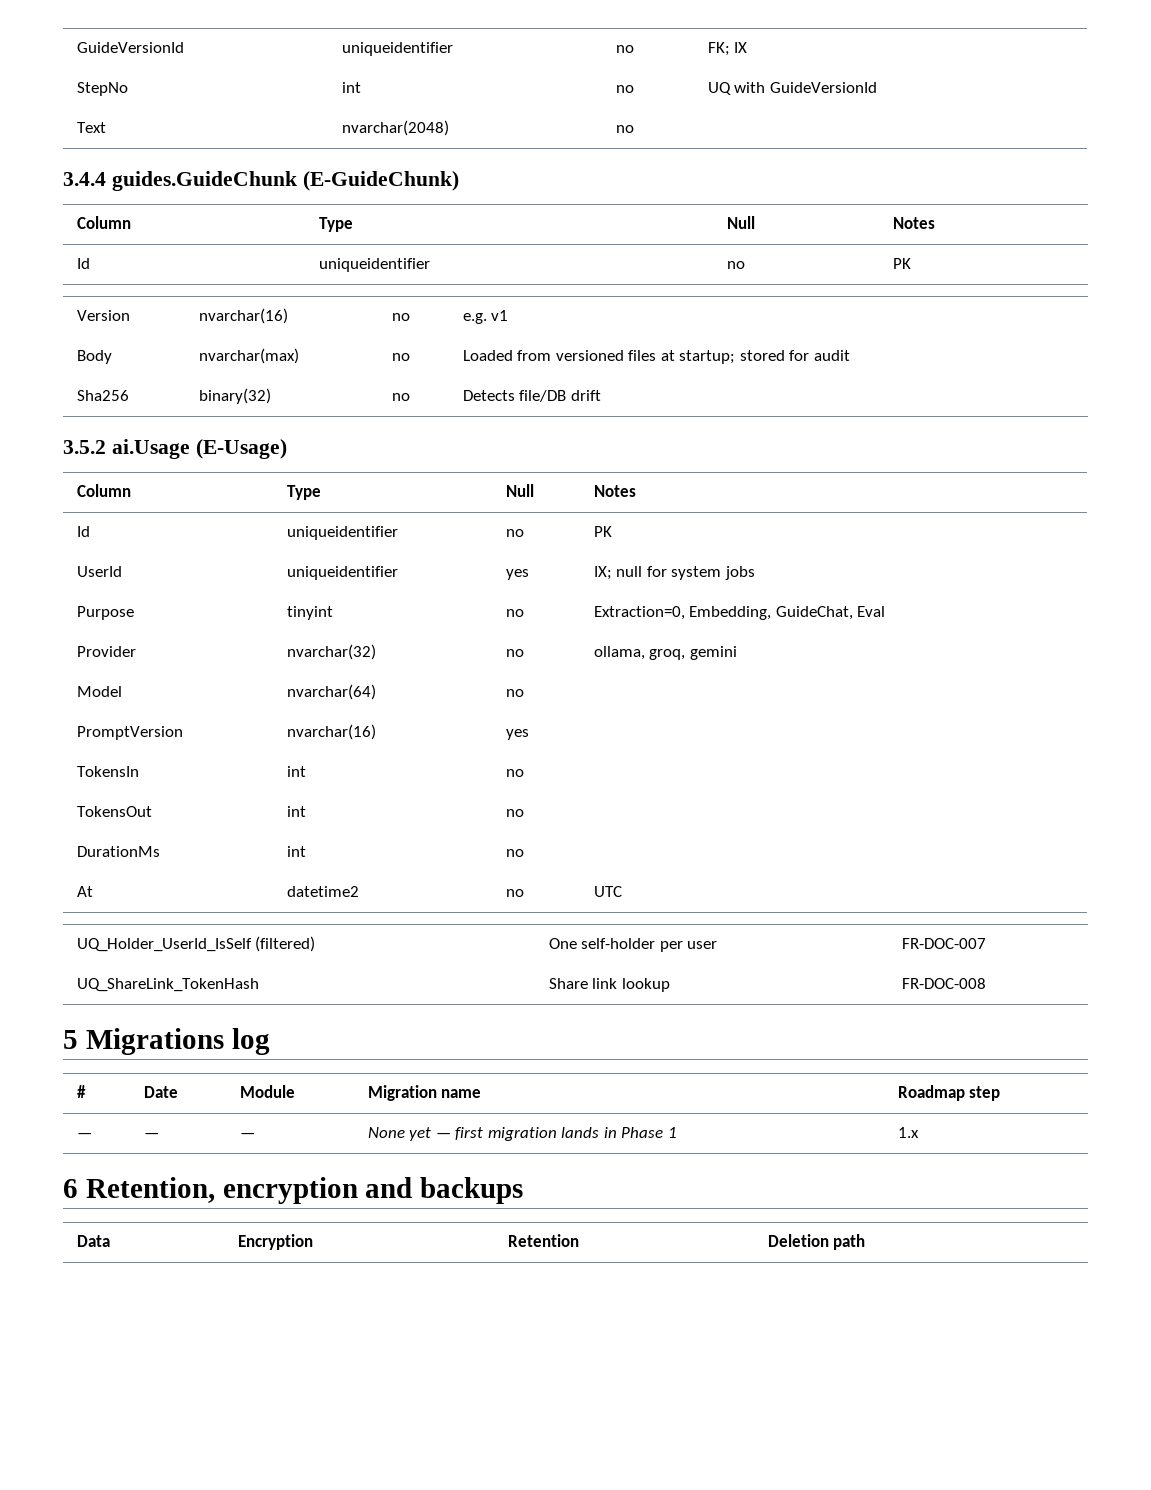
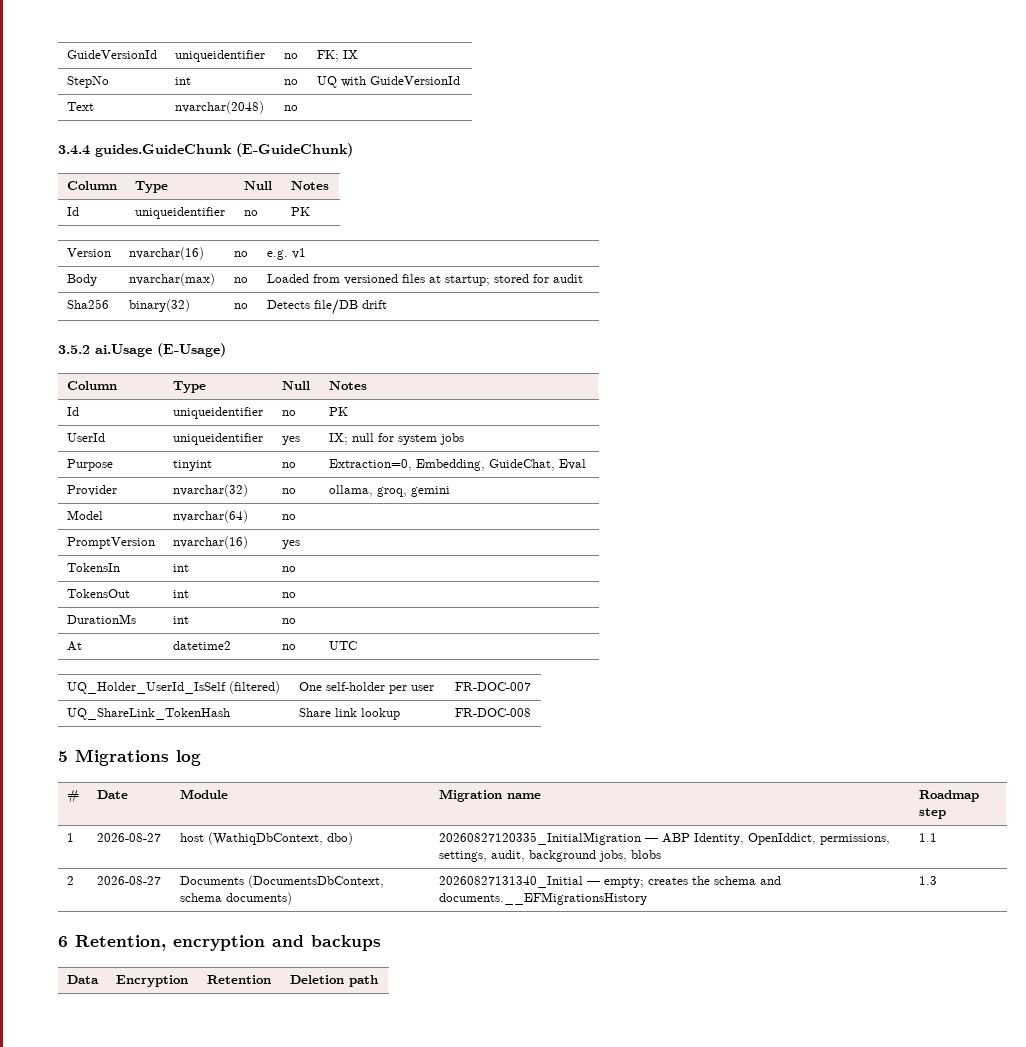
[76,1133,92,1138] [143,1133,159,1138] [239,1133,255,1138] [367,1127,677,1141] [897,1127,919,1138] — | — | — | None yet — first migration lands in Phase 1 | 1.x -> [66,833,74,842] [96,833,161,842] [179,832,353,845] [438,832,890,845] [438,850,661,862] [918,833,937,842] [66,876,74,885] [96,876,161,885] [179,875,384,888] [179,892,292,905] [438,876,781,888] [438,892,647,905] [918,876,937,885] 1 | 2026-08-27 | host (WathiqDbContext, dbo) | 20260827120335_InitialMigration — ABP Identity, OpenIddict, permissions, settings, audit, background jobs, blobs | 1.1 // 2 | 2026-08-27 | Documents (DocumentsDbContext, schema documents) | 20260827131340_Initial — empty; creates the schema and documents.__EFMigrationsHistory | 1.3

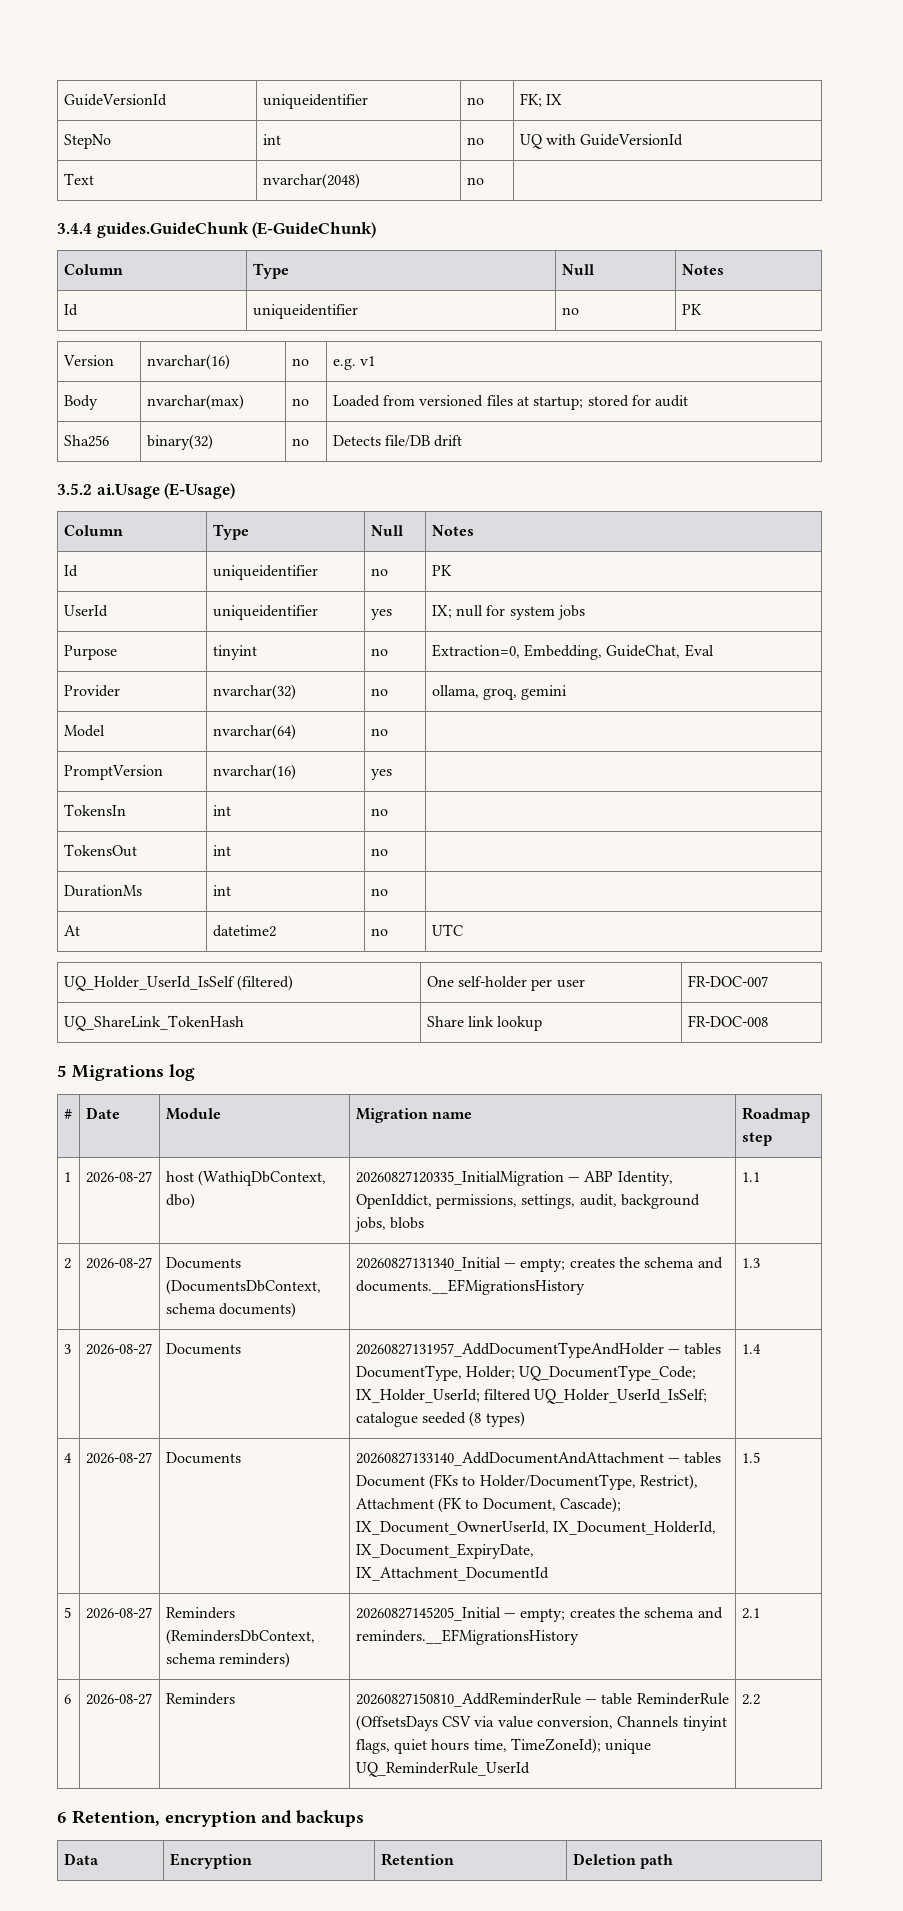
(937, 880) none -> [63,1344,71,1354] [85,1343,152,1355] [165,1343,241,1355] [355,1342,722,1358] [355,1365,697,1381] [355,1389,708,1404] [355,1411,525,1427] [741,1344,761,1354] [63,1453,72,1463] [85,1452,152,1464] [165,1452,241,1464] [355,1452,722,1466] [355,1474,698,1490] [355,1497,621,1513] [355,1521,716,1535] [355,1543,534,1559] [355,1567,549,1581] [741,1452,760,1463] [63,1607,71,1618] [85,1607,152,1619] [165,1607,235,1619] [165,1629,315,1645] [165,1652,290,1668] [355,1607,723,1622] [355,1629,579,1645] [741,1608,760,1619] [63,1694,71,1704] [85,1693,152,1705] [165,1693,235,1705] [355,1693,729,1707] [355,1715,727,1731] [355,1738,652,1754] [355,1762,530,1777] [741,1694,760,1705] // 3 | 2026-08-27 | Documents | 20260827131957_AddDocumentTypeAndHolder — tables DocumentType, Holder; UQ_DocumentType_Code; IX_Holder_UserId; filtered UQ_Holder_UserId_IsSelf; catalogue seeded (8 types) | 1.4 // 4 | 2026-08-27 | Documents | 20260827133140_AddDocumentAndAttachment — tables Document (FKs to Holder/DocumentType, Restrict), Attachment (FK to Document, Cascade); IX_Document_OwnerUserId, IX_Document_HolderId, IX_Document_ExpiryDate, IX_Attachment_DocumentId | 1.5 // 5 | 2026-08-27 | Reminders (RemindersDbContext, schema reminders) | 20260827145205_Initial — empty; creates the schema and reminders.__EFMigrationsHistory | 2.1 // 6 | 2026-08-27 | Reminders | 20260827150810_AddReminderRule — table ReminderRule (OffsetsDays CSV via value conversion, Channels tinyint flags, quiet hours time, TimeZoneId); unique UQ_ReminderRule_UserId | 2.2

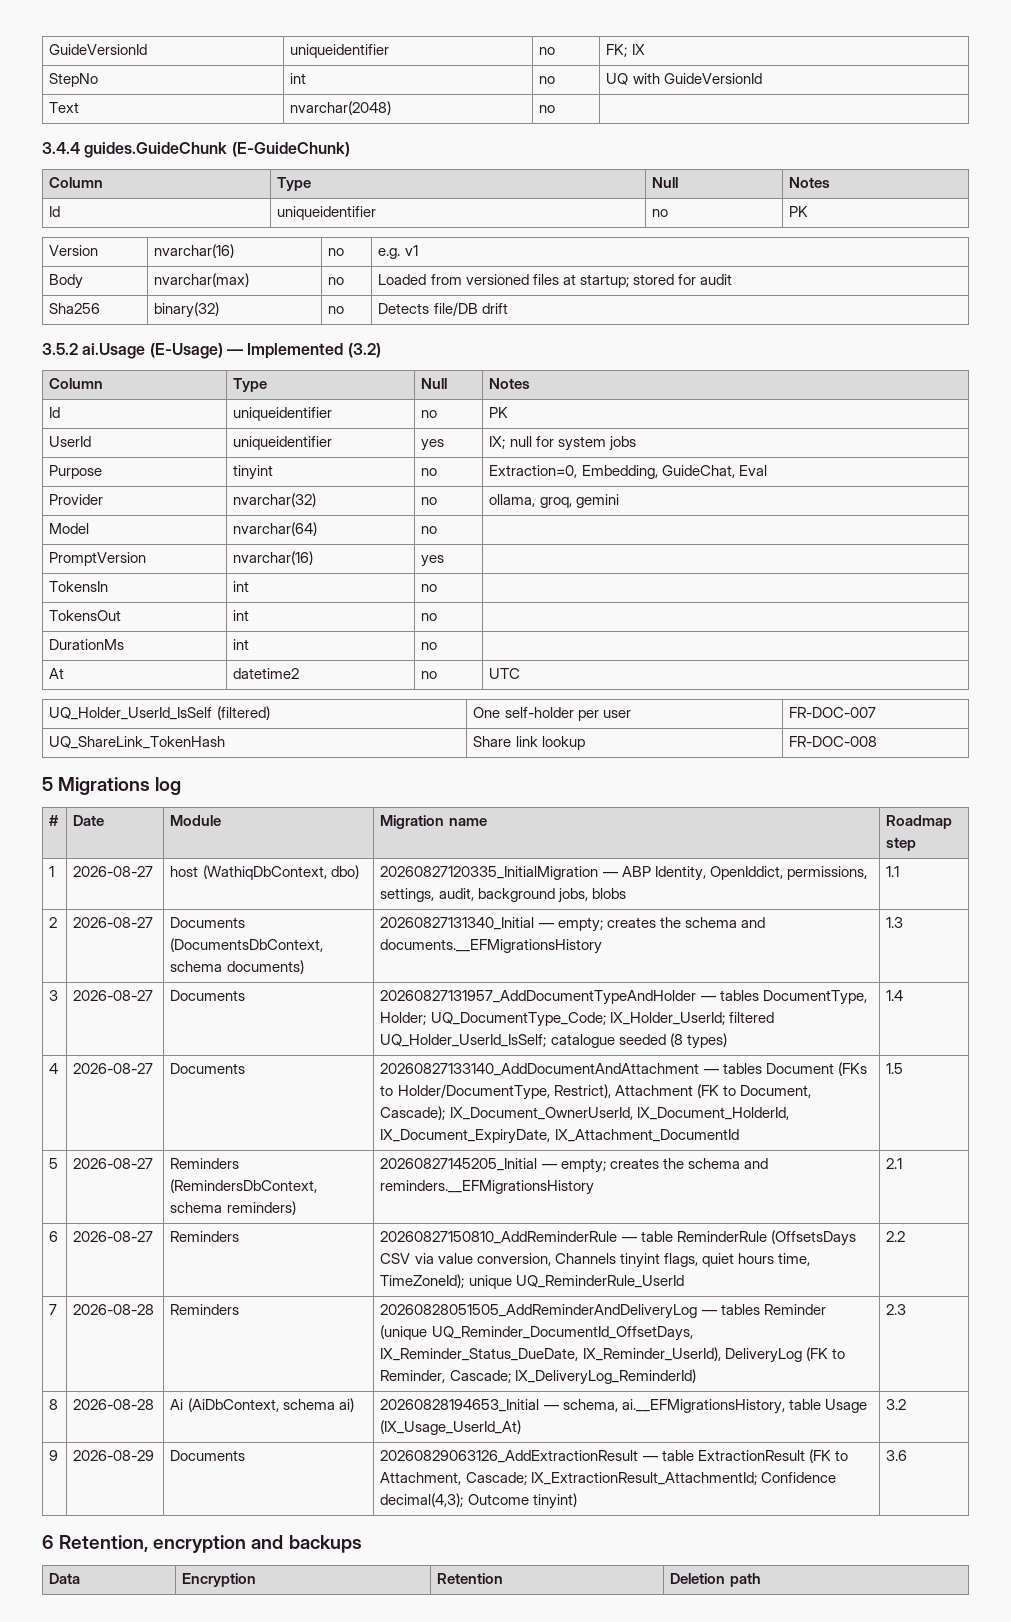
(236, 491) none -> [226,343,381,359] — Implemented (3.2)
(760, 1699) none -> [49,1304,58,1315] [73,1304,155,1315] [170,1304,240,1315] [380,1304,826,1319] [380,1325,693,1341] [380,1347,845,1363] [380,1369,696,1385] [886,1304,907,1315] [49,1399,59,1410] [73,1399,155,1410] [170,1398,354,1412] [380,1399,867,1414] [380,1420,522,1435] [886,1399,907,1410] [49,1450,59,1461] [73,1450,155,1461] [170,1450,246,1461] [380,1449,848,1463] [380,1472,836,1485] [380,1493,577,1509] [886,1450,908,1461] // 7 | 2026-08-28 | Reminders | 20260828051505_AddReminderAndDeliveryLog — tables Reminder (unique UQ_Reminder_DocumentId_OffsetDays, IX_Reminder_Status_DueDate, IX_Reminder_UserId), DeliveryLog (FK to Reminder, Cascade; IX_DeliveryLog_ReminderId) | 2.3 // 8 | 2026-08-28 | Ai (AiDbContext, schema ai) | 20260828194653_Initial — schema, ai.__EFMigrationsHistory, table Usage (IX_Usage_UserId_At) | 3.2 // 9 | 2026-08-29 | Documents | 20260829063126_AddExtractionResult — table ExtractionResult (FK to Attachment, Cascade; IX_ExtractionResult_AttachmentId; Confidence decimal(4,3); Outcome tinyint) | 3.6

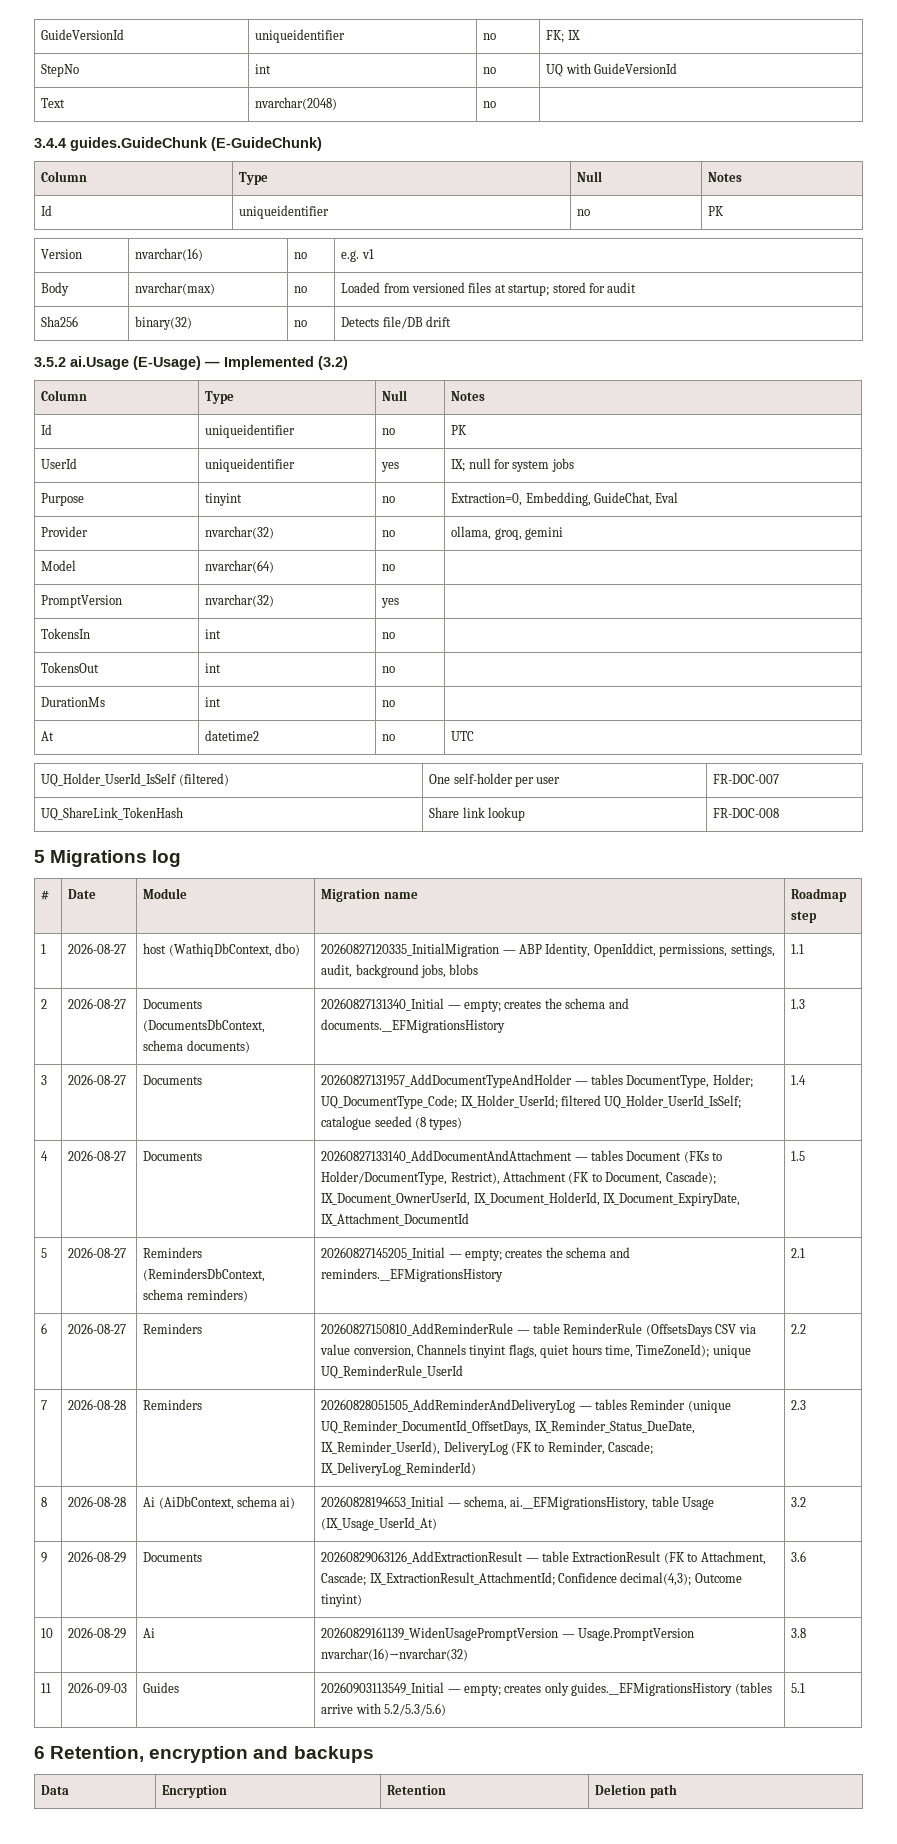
[233,551,314,565] nvarchar(16) -> [205,594,275,607] nvarchar(32)
(908, 1455) none -> [41,1628,54,1638] [68,1627,127,1639] [143,1628,156,1638] [321,1627,695,1641] [321,1648,469,1661] [791,1628,807,1638] [41,1683,52,1693] [68,1682,128,1694] [143,1682,180,1693] [321,1682,772,1696] [321,1703,447,1716] [791,1683,806,1693] // 10 | 2026-08-29 | Ai | 20260829161139_WidenUsagePromptVersion — Usage.PromptVersion nvarchar(16)→nvarchar(32) | 3.8 // 11 | 2026-09-03 | Guides | 20260903113549_Initial — empty; creates only guides.__EFMigrationsHistory (tables arrive with 5.2/5.3/5.6) | 5.1

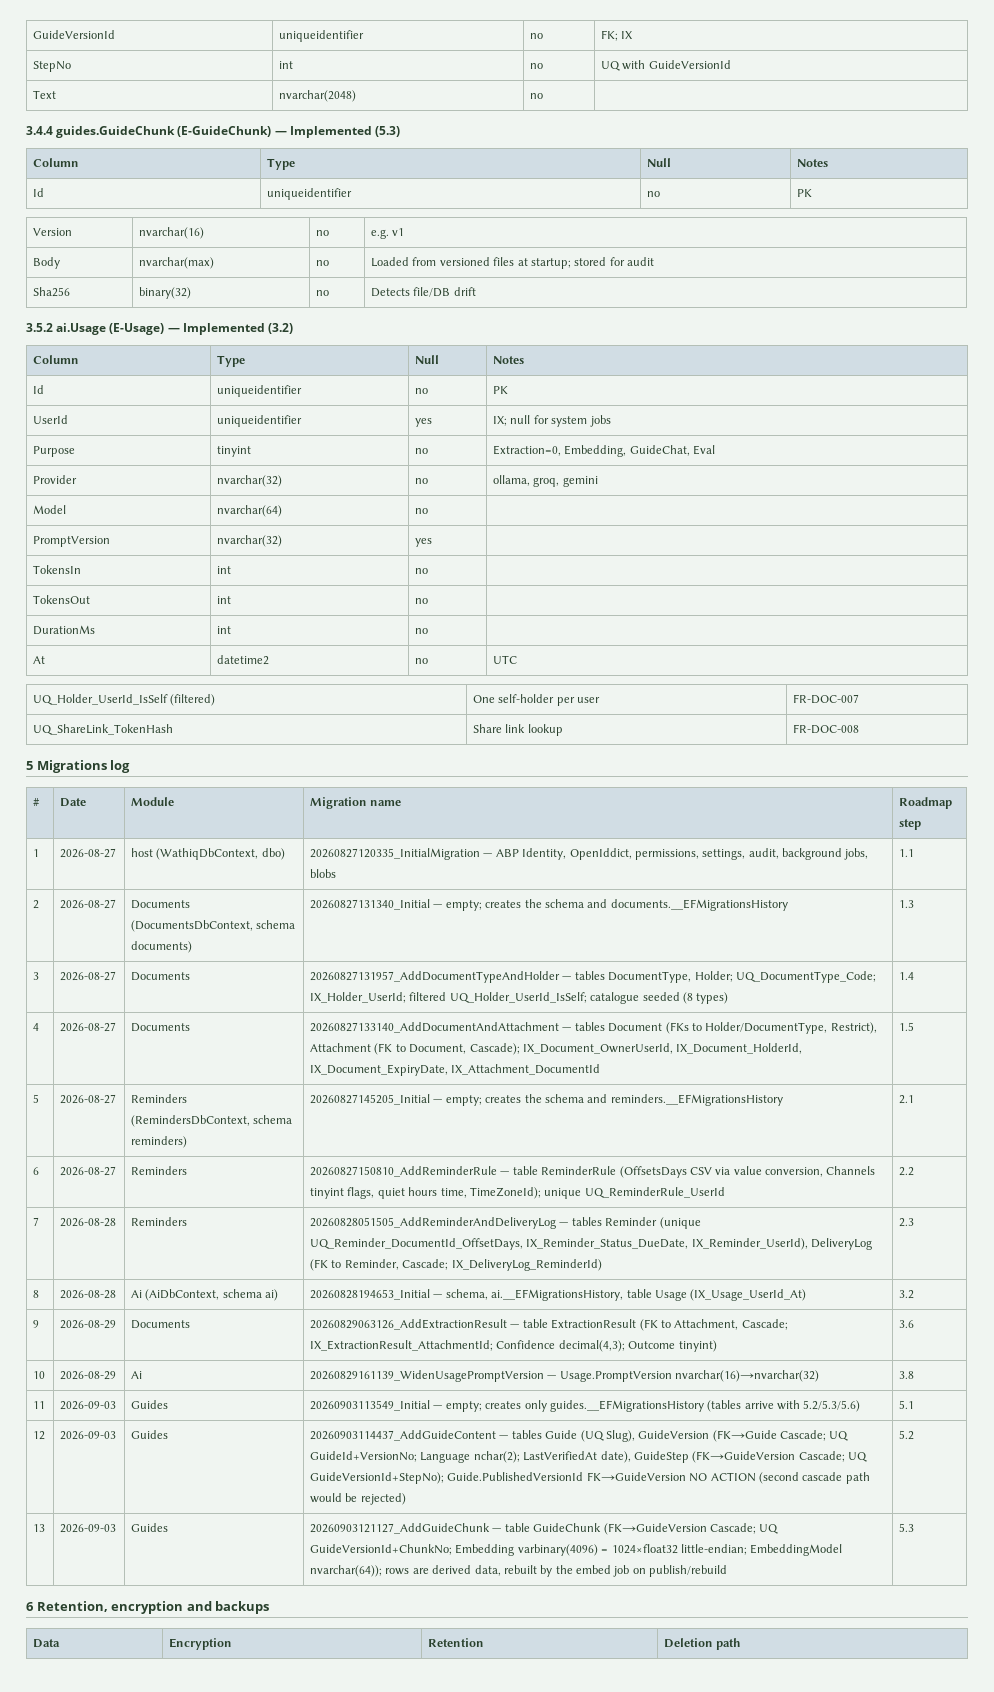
(322, 144) none -> [274,126,401,138] — Implemented (5.3)
(806, 1688) none -> [33,1431,46,1440] [60,1431,117,1440] [131,1430,169,1439] [310,1430,850,1442] [310,1451,869,1463] [310,1472,870,1484] [310,1493,406,1505] [899,1430,915,1440] [33,1524,46,1532] [60,1524,117,1533] [131,1523,169,1532] [310,1523,780,1535] [310,1544,843,1556] [310,1565,728,1577] [899,1523,915,1532] // 12 | 2026-09-03 | Guides | 20260903114437_AddGuideContent — tables Guide (UQ Slug), GuideVersion (FK→Guide Cascade; UQ GuideId+VersionNo; Language nchar(2); LastVerifiedAt date), GuideStep (FK→GuideVersion Cascade; UQ GuideVersionId+StepNo); Guide.PublishedVersionId FK→GuideVersion NO ACTION (second cascade path would be rejected) | 5.2 // 13 | 2026-09-03 | Guides | 20260903121127_AddGuideChunk — table GuideChunk (FK→GuideVersion Cascade; UQ GuideVersionId+ChunkNo; Embedding varbinary(4096) = 1024×float32 little-endian; EmbeddingModel nvarchar(64)); rows are derived data, rebuilt by the embed job on publish/rebuild | 5.3

